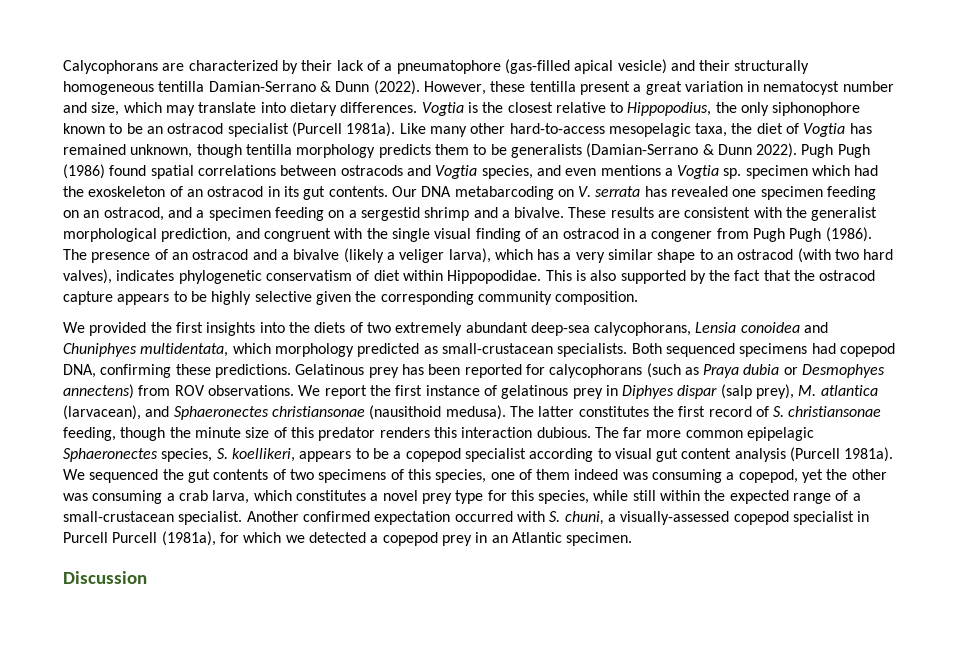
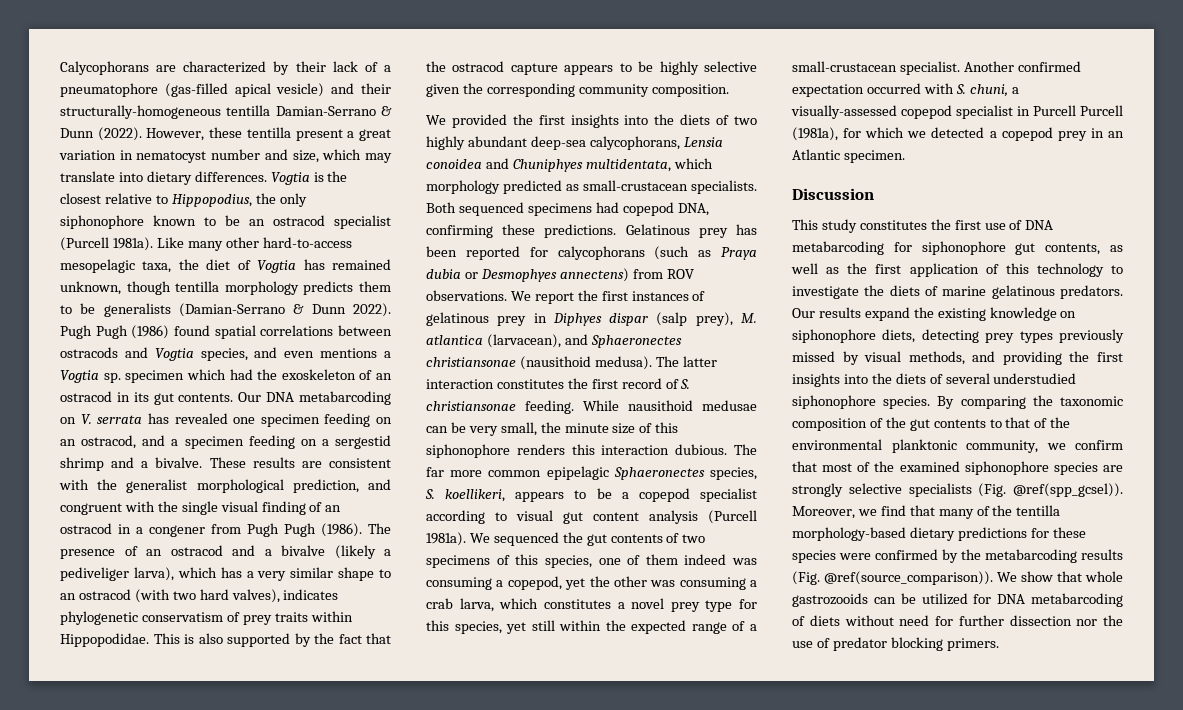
[734,60,810,74] [63,81,154,95] structurally homogeneous -> [60,105,221,119] structurally-homogeneous
[399,249,445,263] veliger -> [60,567,129,581] pediveliger
[373,270,400,281] diet -> [242,612,308,625] prey traits
[395,322,463,336] extremely -> [426,136,465,150] highly
[425,385,480,396] instance -> [631,291,689,301] instances
(575, 411) none -> [426,379,494,389] interaction
[63,427,166,441] feeding, though -> [525,400,757,414] [426,422,537,436] feeding. While nausithoid medusae can be very small,
[318,427,376,441] predator -> [426,444,510,458] siphonophore
[593,490,629,501] while -> [506,622,527,634] yet
(147, 577) none -> [792,219,1054,233] [792,241,1123,255] [791,263,1123,277] [792,285,1123,299] [792,307,1077,321] [792,329,1124,343] [792,351,1123,365] [792,373,1077,387] [792,395,1123,409] [792,417,1071,431] [792,439,1123,453] [792,461,1123,475] [792,483,1123,497] [792,505,1061,519] [792,527,1086,541] [792,549,1123,563] [792,571,1123,585] [792,593,1123,607] [792,615,1123,626] [792,637,999,651] // This study constitutes the first use of DNA metabarcoding for siphonophore gut contents, as well as the first application of this technology to investigate the diets of marine gelatinous predators. Our results expand the existing knowledge on siphonophore diets, detecting prey types previously missed by visual methods, and providing the first insights into the diets of several understudied siphonophore species. By comparing the taxonomic composition of the gut contents to that of the environmental planktonic community, we confirm that most of the examined siphonophore species are strongly selective specialists (Fig. @ref(spp_gcsel)). Moreover, we find that many of the tentilla morphology-based dietary predictions for these species were confirmed by the metabarcoding results (Fig. @ref(source_comparison)). We show that whole gastrozooids can be utilized for DNA metabarcoding of diets without need for further dissection nor the use of predator blocking primers.

